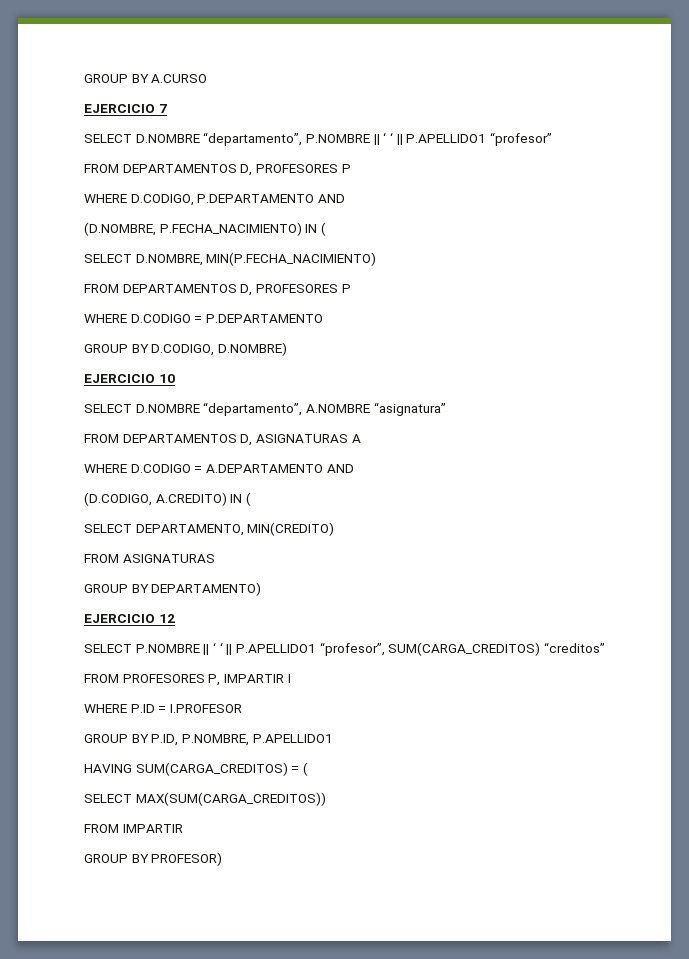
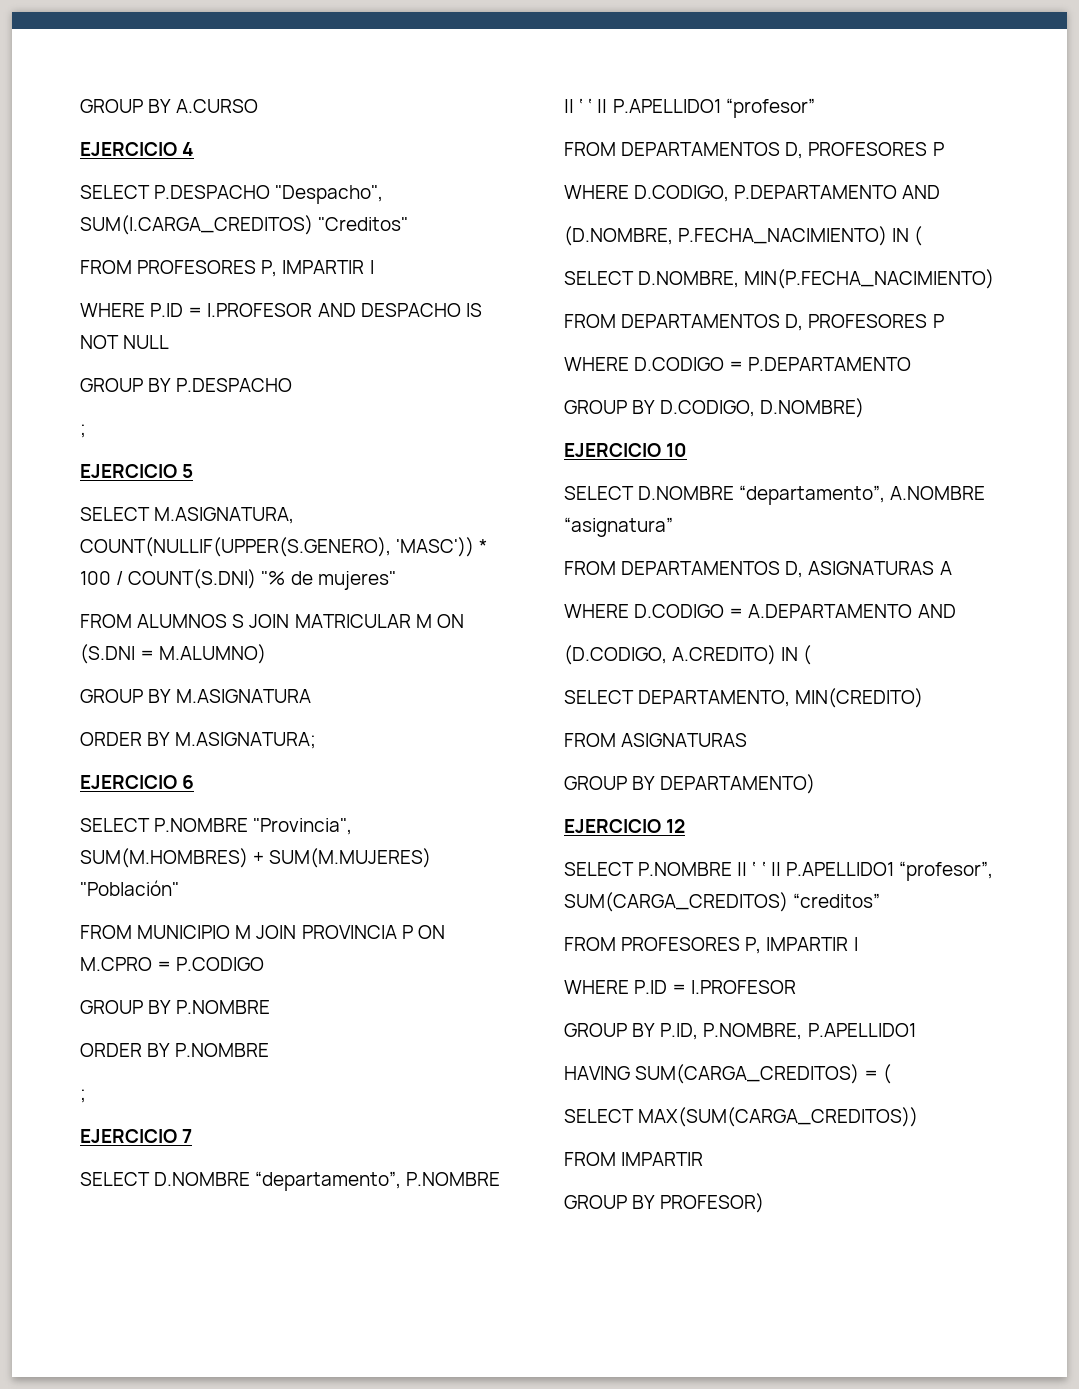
(208, 78) none -> [80,142,195,156] [80,185,384,204] [80,215,409,235] [80,260,374,277] [80,303,482,317] [80,335,170,349] [80,378,293,392] [80,424,86,438] [80,464,194,478] [80,507,295,524] [80,537,488,557] [80,569,396,590] [80,614,464,628] [80,644,267,664] [80,689,312,703] [80,732,317,749] [80,775,195,789] [80,818,353,835] [80,848,432,868] [80,880,179,896] [80,925,445,939] [80,957,265,971] [80,1000,271,1014] [80,1043,270,1057] [80,1089,86,1103] // EJERCICIO 4 // SELECT P.DESPACHO "Despacho", SUM(I.CARGA_CREDITOS) "Creditos" // FROM PROFESORES P, IMPARTIR I // WHERE P.ID = I.PROFESOR AND DESPACHO IS NOT NULL // GROUP BY P.DESPACHO // ; // EJERCICIO 5 // SELECT M.ASIGNATURA, COUNT(NULLIF(UPPER(S.GENERO), 'MASC')) * 100 / COUNT(S.DNI) "% de mujeres" // FROM ALUMNOS S JOIN MATRICULAR M ON (S.DNI = M.ALUMNO) // GROUP BY M.ASIGNATURA // ORDER BY M.ASIGNATURA; // EJERCICIO 6 // SELECT P.NOMBRE "Provincia", SUM(M.HOMBRES) + SUM(M.MUJERES) "Población" // FROM MUNICIPIO M JOIN PROVINCIA P ON M.CPRO = P.CODIGO // GROUP BY P.NOMBRE // ORDER BY P.NOMBRE // ;

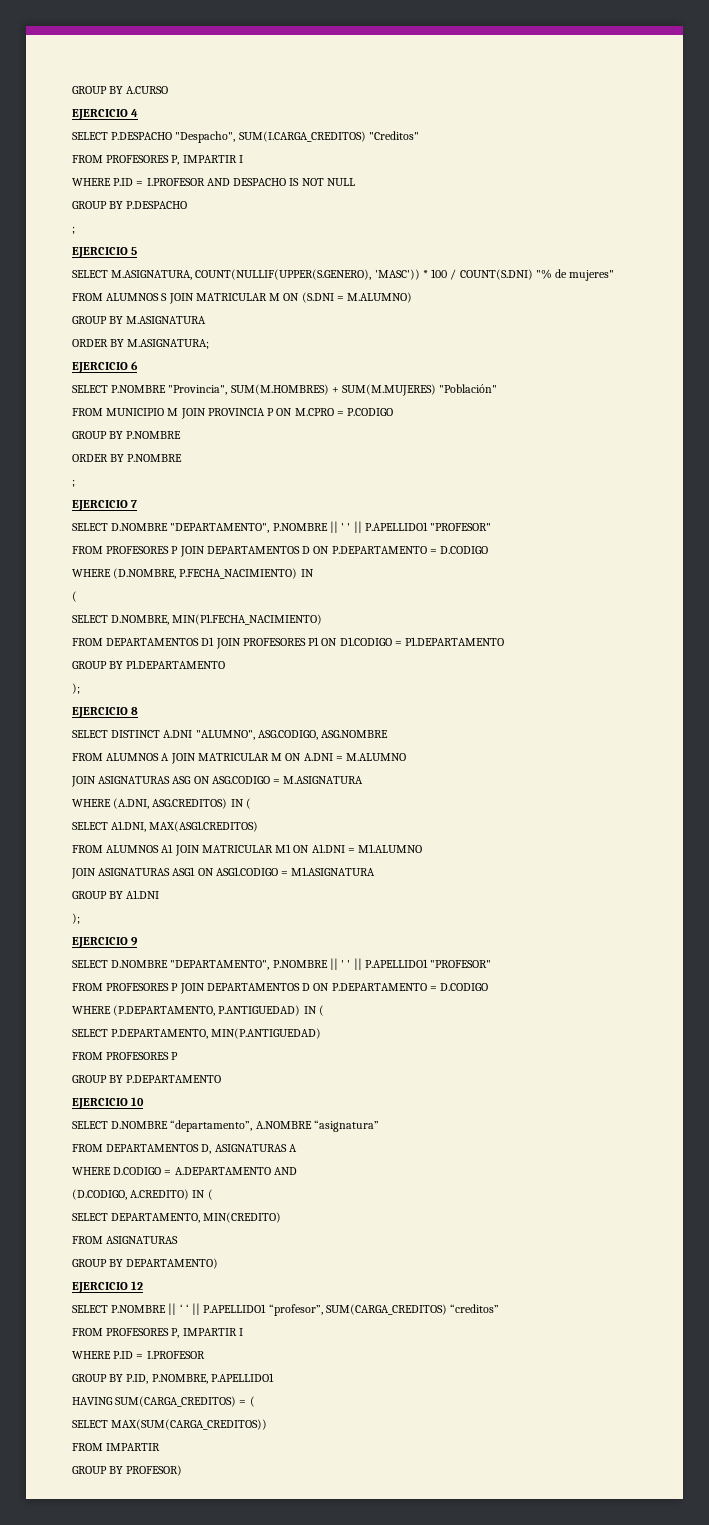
[255,1171,501,1191] [564,98,815,118] [564,142,944,159] [564,185,941,202] [564,226,923,246] [564,269,995,289] [564,314,944,331] [564,357,912,371] [564,398,865,418] “departamento”, P.NOMBRE || ‘ ‘ || P.APELLIDO1 “profesor” // FROM DEPARTAMENTOS D, PROFESORES P // WHERE D.CODIGO, P.DEPARTAMENTO AND // (D.NOMBRE, P.FECHA_NACIMIENTO) IN ( // SELECT D.NOMBRE, MIN(P.FECHA_NACIMIENTO) // FROM DEPARTAMENTOS D, PROFESORES P // WHERE D.CODIGO = P.DEPARTAMENTO // GROUP BY D.CODIGO, D.NOMBRE) -> [170,521,492,533] [72,546,489,557] [72,568,314,579] [72,591,77,602] [72,614,323,625] [72,637,505,649] [72,660,226,669] [72,683,80,694] [72,707,139,718] [72,730,389,740] [72,753,407,764] [71,776,364,787] [72,798,251,809] [72,821,259,832] [72,844,423,856] [71,867,376,879] [72,890,160,899] [72,913,80,924] [72,937,139,948] [72,958,492,970] [72,983,489,994] [72,1005,324,1016] [72,1028,322,1039] [72,1052,179,1060] [72,1075,222,1083] "DEPARTAMENTO", P.NOMBRE || ' ' || P.APELLIDO1 "PROFESOR" // FROM PROFESORES P JOIN DEPARTAMENTOS D ON P.DEPARTAMENTO = D.CODIGO // WHERE (D.NOMBRE, P.FECHA_NACIMIENTO) IN // ( // SELECT D.NOMBRE, MIN(P1.FECHA_NACIMIENTO) // FROM DEPARTAMENTOS D1 JOIN PROFESORES P1 ON D1.CODIGO = P1.DEPARTAMENTO // GROUP BY P1.DEPARTAMENTO // ); // EJERCICIO 8 // SELECT DISTINCT A.DNI "ALUMNO", ASG.CODIGO, ASG.NOMBRE // FROM ALUMNOS A JOIN MATRICULAR M ON A.DNI = M.ALUMNO // JOIN ASIGNATURAS ASG ON ASG.CODIGO = M.ASIGNATURA // WHERE (A.DNI, ASG.CREDITOS) IN ( // SELECT A1.DNI, MAX(ASG1.CREDITOS) // FROM ALUMNOS A1 JOIN MATRICULAR M1 ON A1.DNI = M1.ALUMNO // JOIN ASIGNATURAS ASG1 ON ASG1.CODIGO = M1.ASIGNATURA // GROUP BY A1.DNI // ); // EJERCICIO 9 // SELECT D.NOMBRE "DEPARTAMENTO", P.NOMBRE || ' ' || P.APELLIDO1 "PROFESOR" // FROM PROFESORES P JOIN DEPARTAMENTOS D ON P.DEPARTAMENTO = D.CODIGO // WHERE (P.DEPARTAMENTO, P.ANTIGUEDAD) IN ( // SELECT P.DEPARTAMENTO, MIN(P.ANTIGUEDAD) // FROM PROFESORES P // GROUP BY P.DEPARTAMENTO

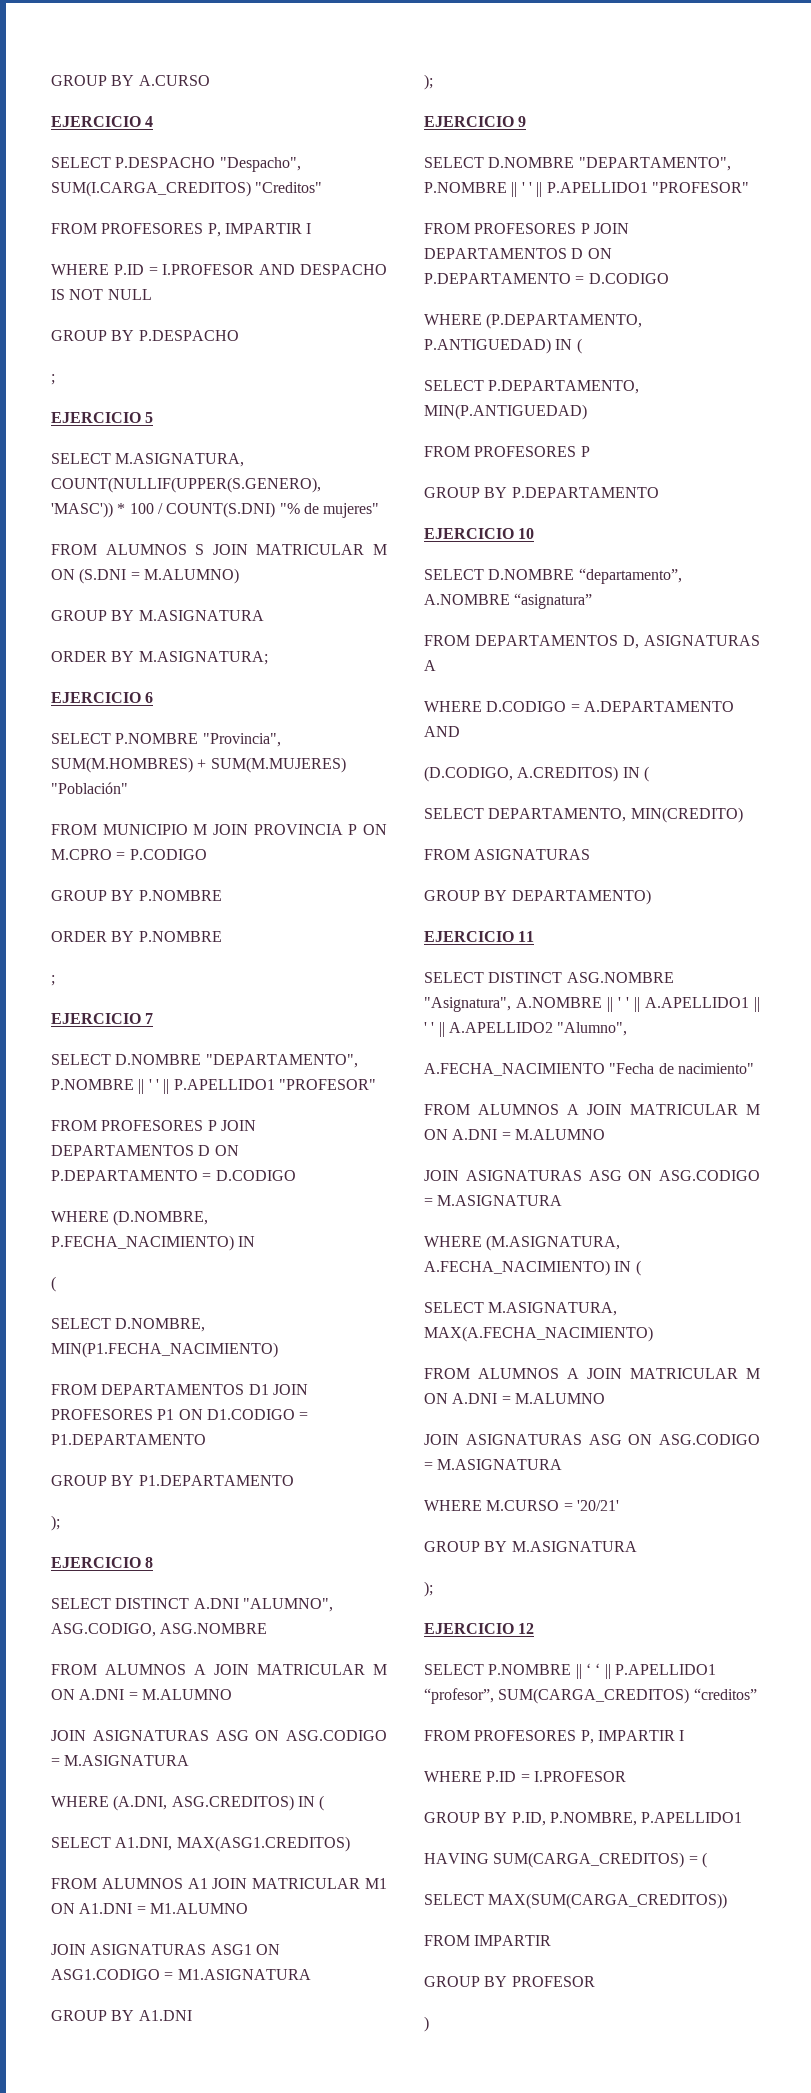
[130,1189,190,1200] A.CREDITO) -> [517,766,619,782] A.CREDITOS)
(219, 1263) none -> [424,931,535,942] [424,972,674,983] [424,997,760,1012] [424,1022,628,1037] [424,1063,754,1076] [424,1104,760,1115] [424,1129,605,1140] [424,1170,760,1181] [424,1195,563,1206] [424,1235,621,1251] [424,1260,641,1276] [424,1302,618,1316] [424,1326,653,1342] [424,1368,760,1379] [424,1393,605,1404] [424,1434,760,1445] [424,1459,563,1470] [424,1500,619,1511] [424,1541,637,1552] [424,1581,433,1597] // EJERCICIO 11 // SELECT DISTINCT ASG.NOMBRE "Asignatura", A.NOMBRE || ' ' || A.APELLIDO1 || ' ' || A.APELLIDO2 "Alumno", // A.FECHA_NACIMIENTO "Fecha de nacimiento" // FROM ALUMNOS A JOIN MATRICULAR M ON A.DNI = M.ALUMNO // JOIN ASIGNATURAS ASG ON ASG.CODIGO = M.ASIGNATURA // WHERE (M.ASIGNATURA, A.FECHA_NACIMIENTO) IN ( // SELECT M.ASIGNATURA, MAX(A.FECHA_NACIMIENTO) // FROM ALUMNOS A JOIN MATRICULAR M ON A.DNI = M.ALUMNO // JOIN ASIGNATURAS ASG ON ASG.CODIGO = M.ASIGNATURA // WHERE M.CURSO = '20/21' // GROUP BY M.ASIGNATURA // );
[126,1465,183,1476] PROFESOR) -> [511,1976,595,1987] [424,2016,429,2032] PROFESOR // )

